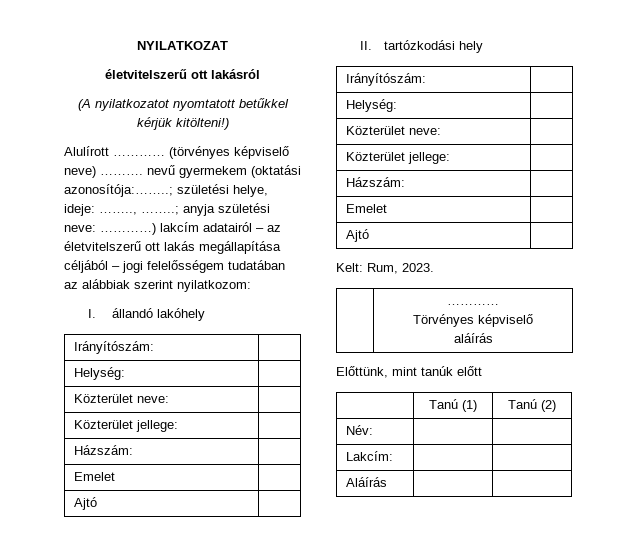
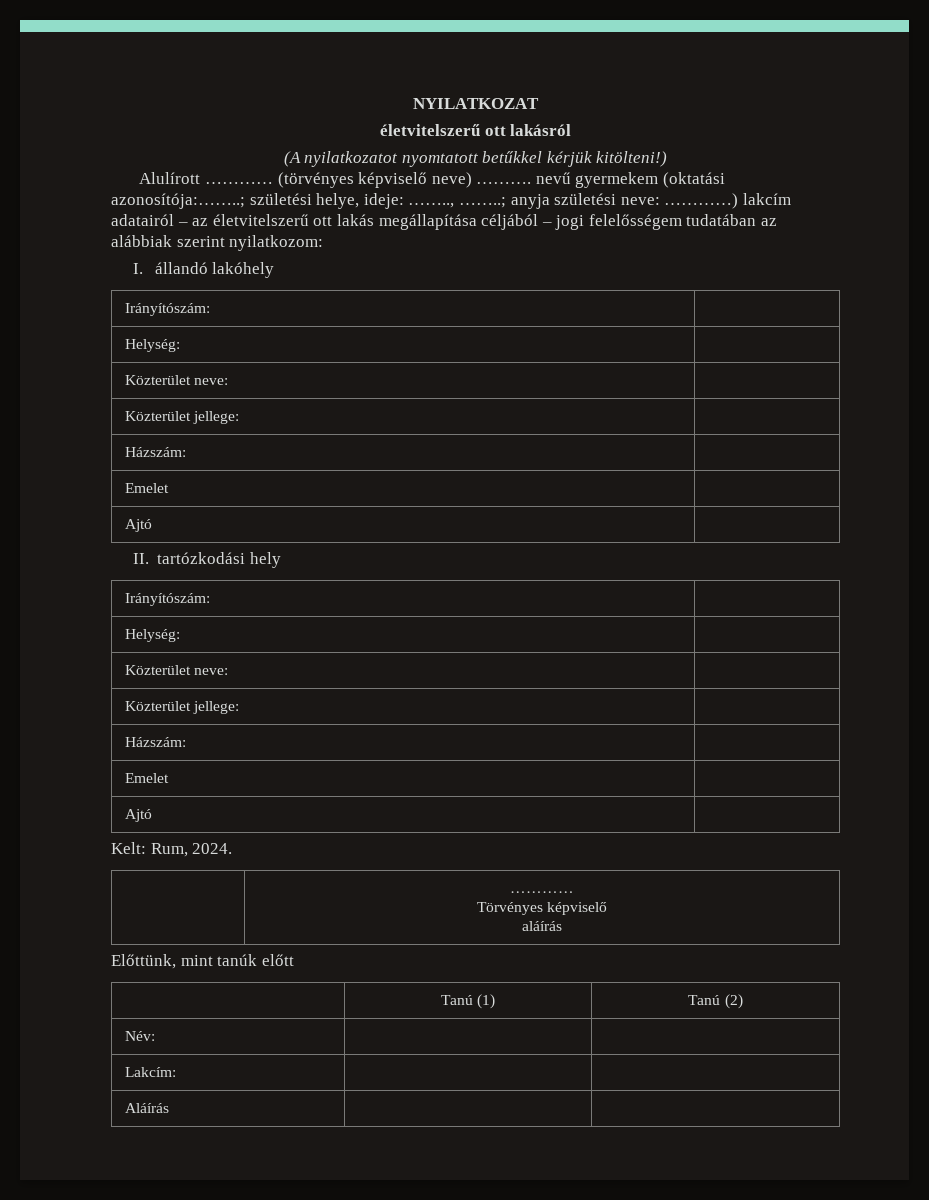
[402,263,434,272] 2023. -> [192,843,233,854] 2024.

